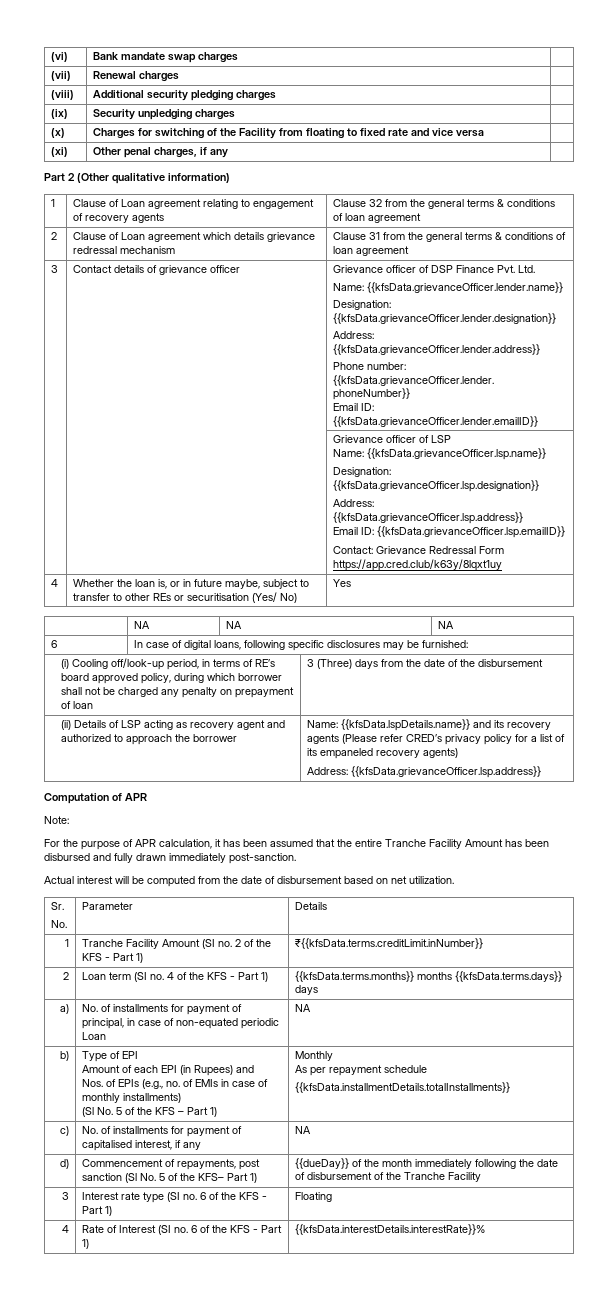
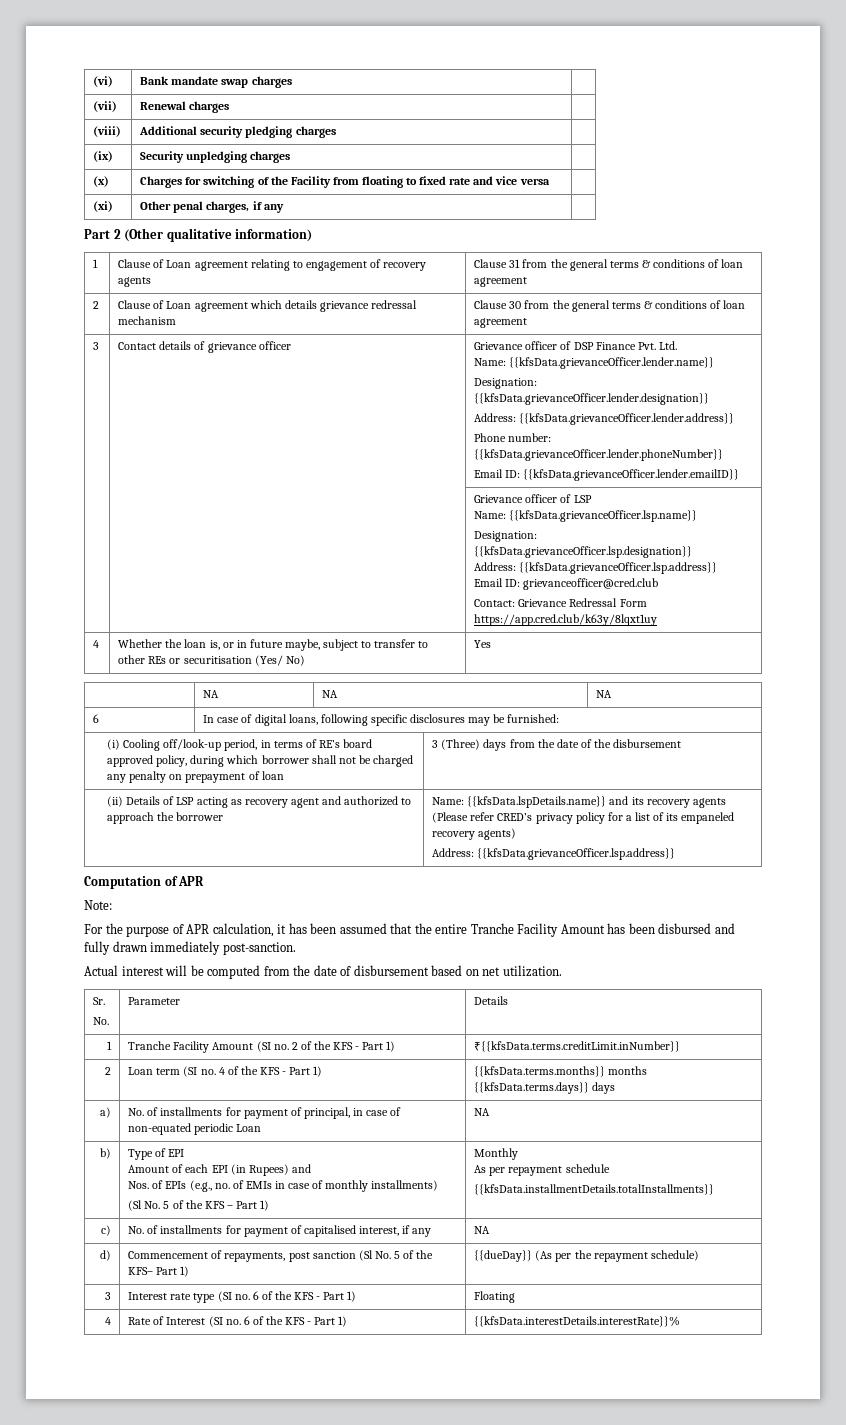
[369,199,383,207] 32 -> [509,259,521,268] 31
[369,232,381,240] 31 -> [509,301,522,309] 30
[377,526,566,538] {{kfsData.grievanceOfficer.lsp.emailID}} -> [523,578,659,590] grievanceofficer@cred.club
[352,1159,559,1169] [295,1172,482,1182] of the month immediately following the date of disbursement of the Tranche Facility -> [535,1250,699,1262] (As per the repayment schedule)

